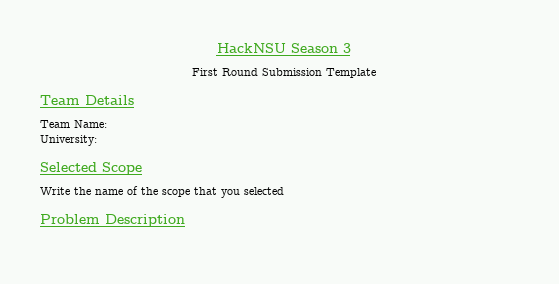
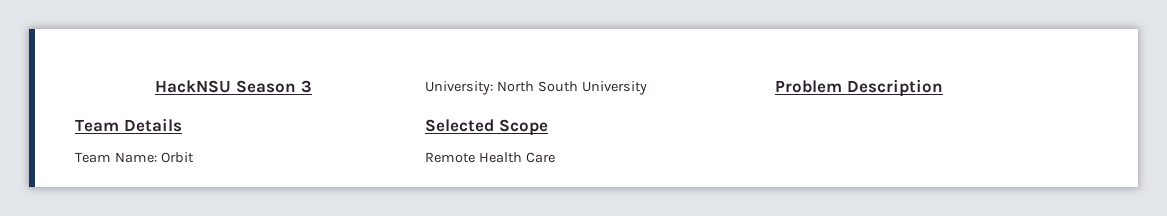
[191,68,376,78] // First Round Submission Template -> (312, 86) none
(107, 124) none -> [160,152,194,163] Orbit
(97, 140) none -> [496,81,647,95] North South University
[40,186,284,198] Write the name of the scope that you selected -> [425,152,555,163] Remote Health Care

